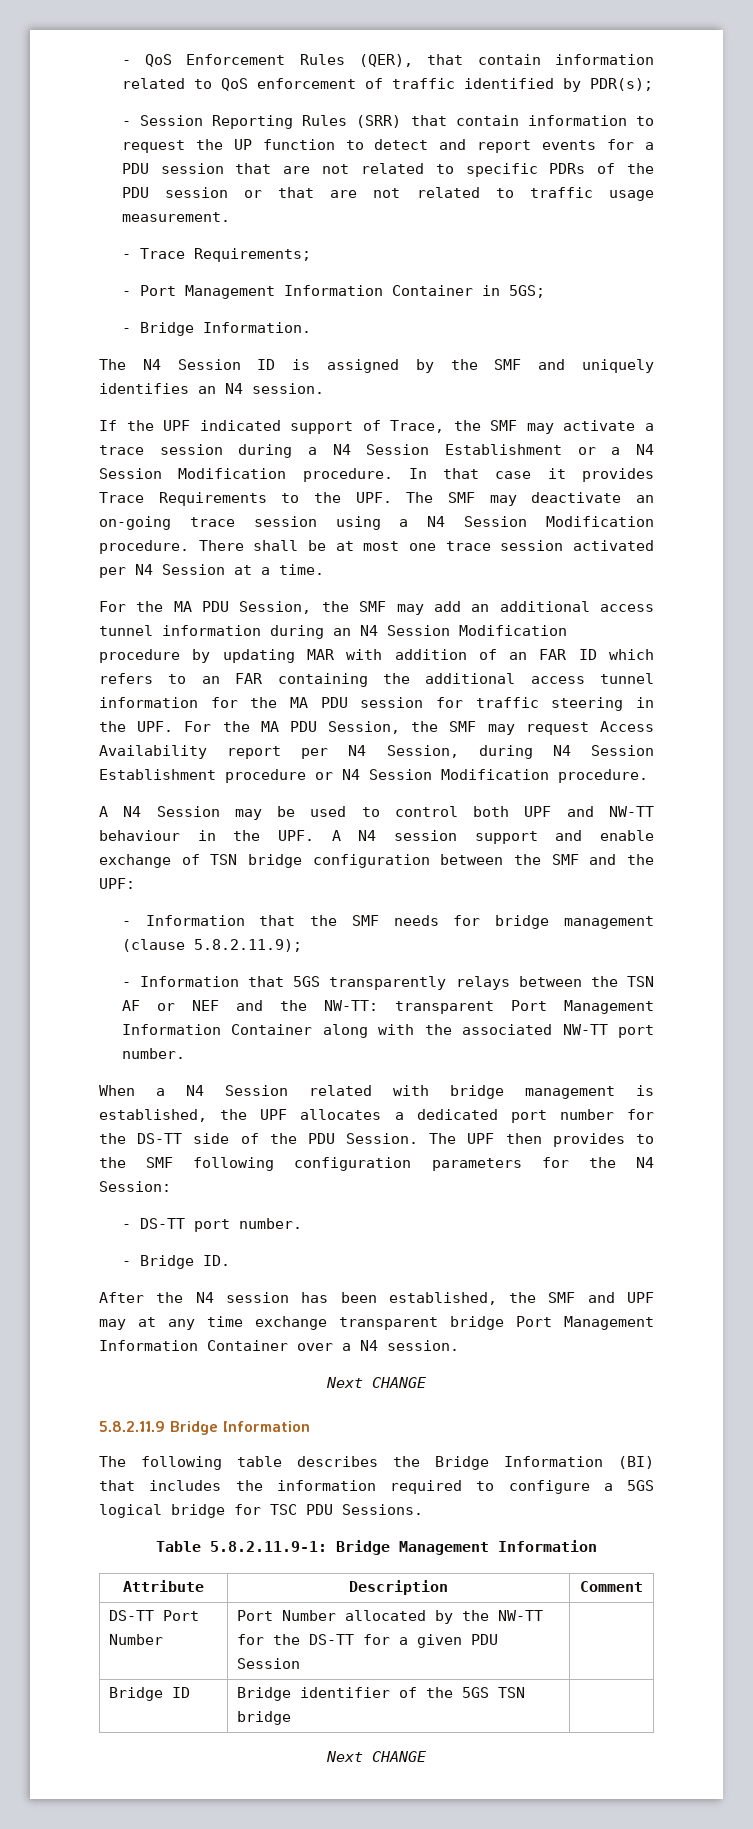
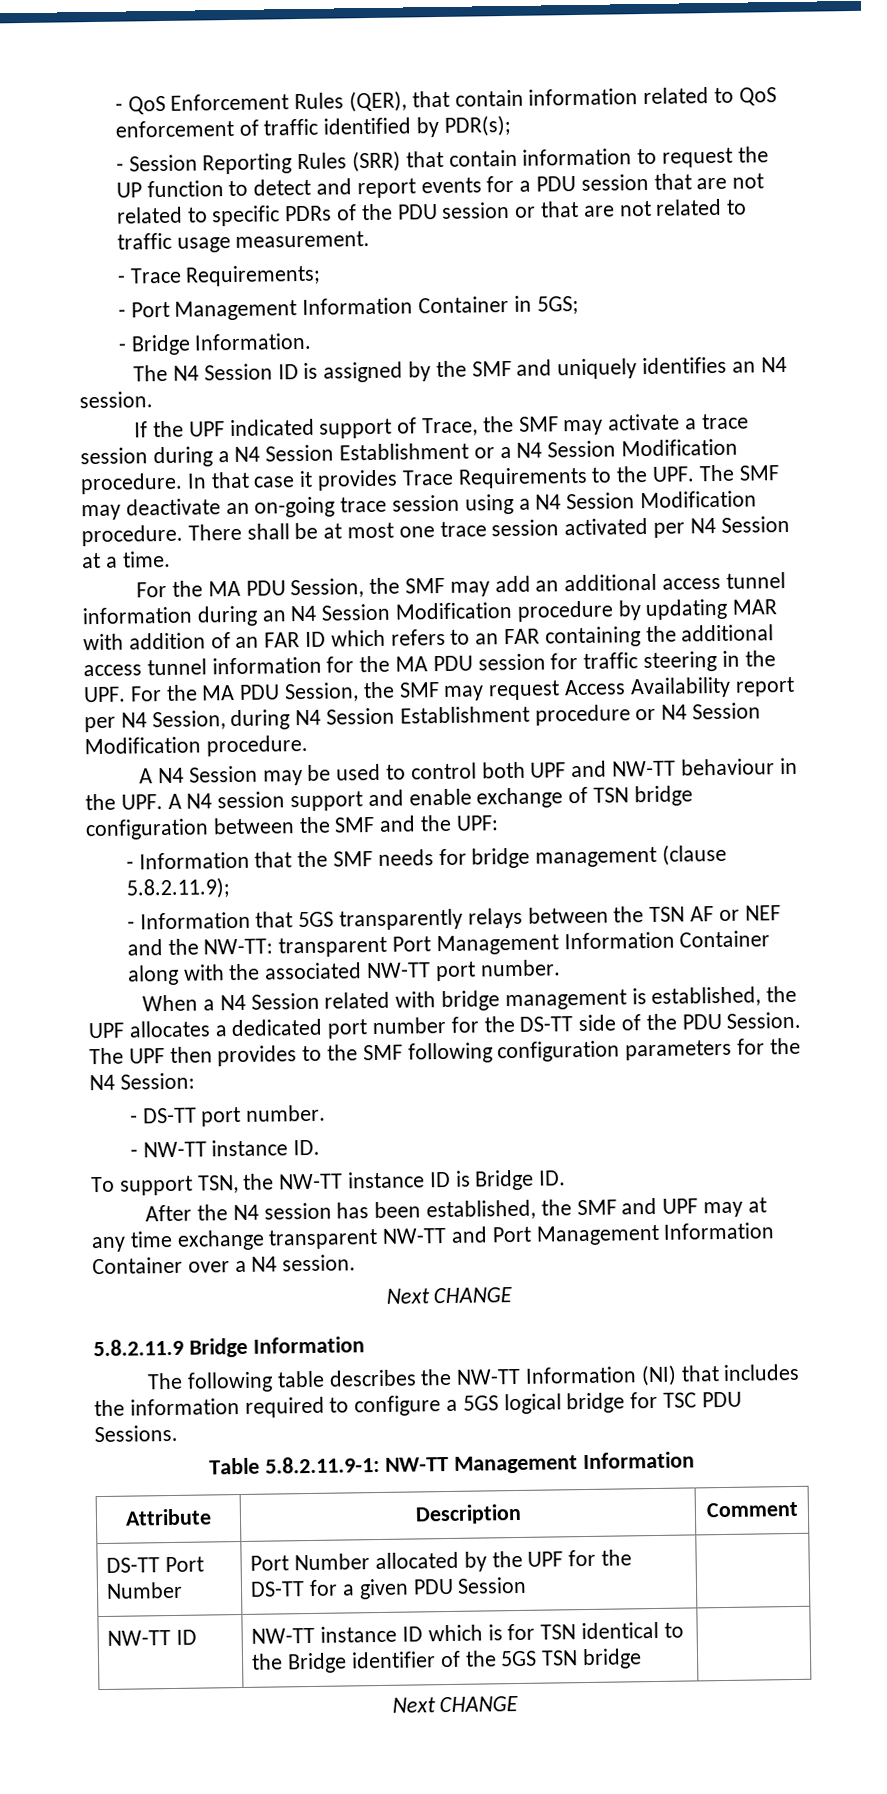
(131, 1263) none -> [142,1139,321,1158] [91,1170,471,1196] NW-TT instance ID. // To support TSN, the NW-TT instance ID is
[450,1316,504,1330] bridge -> [382,1226,489,1244] NW-TT and
[435,1456,654,1470] Bridge Information (BI) -> [456,1364,677,1387] NW-TT Information (NI)
[336,1540,390,1555] Bridge -> [385,1456,449,1472] NW-TT
[497,1610,543,1621] NW-TT -> [527,1551,564,1567] UPF
[108,1687,163,1701] Bridge -> [107,1630,172,1646] NW-TT
(190, 1692) none -> [251,1621,684,1644] [251,1653,284,1670] NW-TT instance ID which is for TSN identical to the

